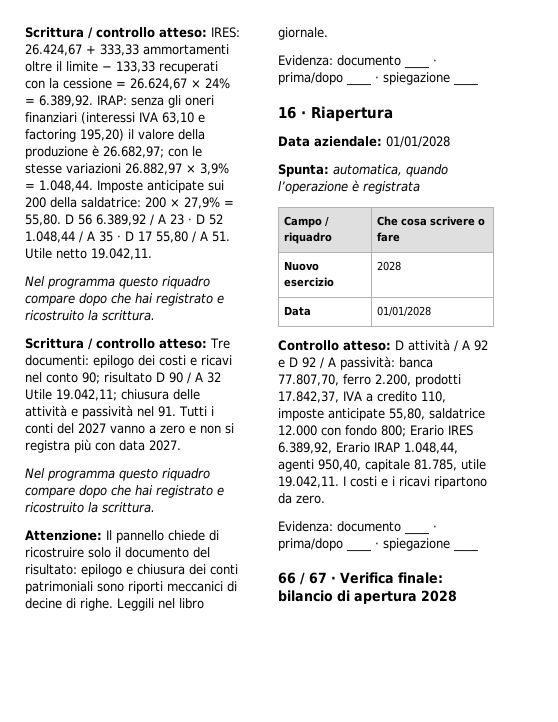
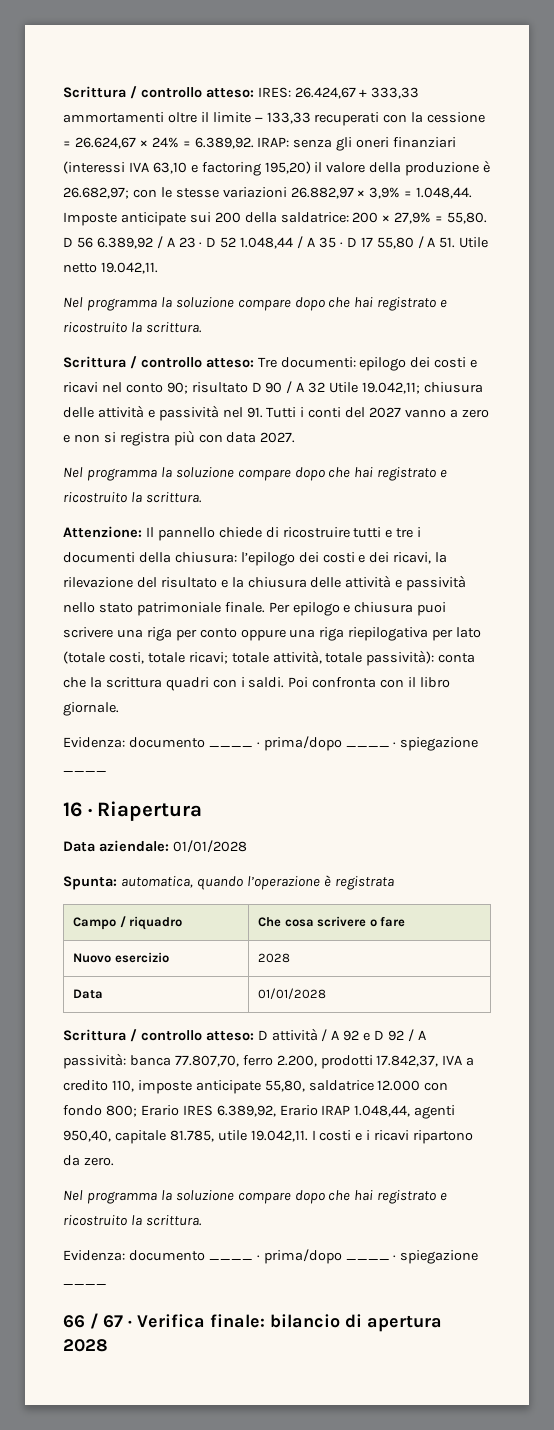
[119,276,210,289] questo riquadro -> [160,297,234,308] la soluzione
[119,468,210,481] questo riquadro -> [160,467,234,478] la soluzione
[88,547,210,558] [25,564,238,577] [25,581,237,594] [25,598,175,611] solo il documento del risultato: epilogo e chiusura dei conti patrimoniali sono riporti meccanici di decine di righe. Leggili nel -> [353,527,422,538] [63,552,448,566] [63,575,467,591] [63,602,447,616] [63,627,482,641] [63,650,476,666] [63,677,417,691] tutti e tre i documenti della chiusura: l’epilogo dei costi e dei ricavi, la rilevazione del risultato e la chiusura delle attività e passività nello stato patrimoniale finale. Per epilogo e chiusura puoi scrivere una riga per conto oppure una riga riepilogativa per lato (totale costi, totale ricavi; totale attività, totale passività): conta che la scrittura quadri con i saldi. Poi confronta con il
[278,340,339,351] Controllo -> [63,1029,202,1042] Scrittura / controllo
(325, 499) none -> [63,1190,448,1204] [63,1215,202,1226] // Nel programma la soluzione compare dopo che hai registrato e ricostruito la scrittura.

